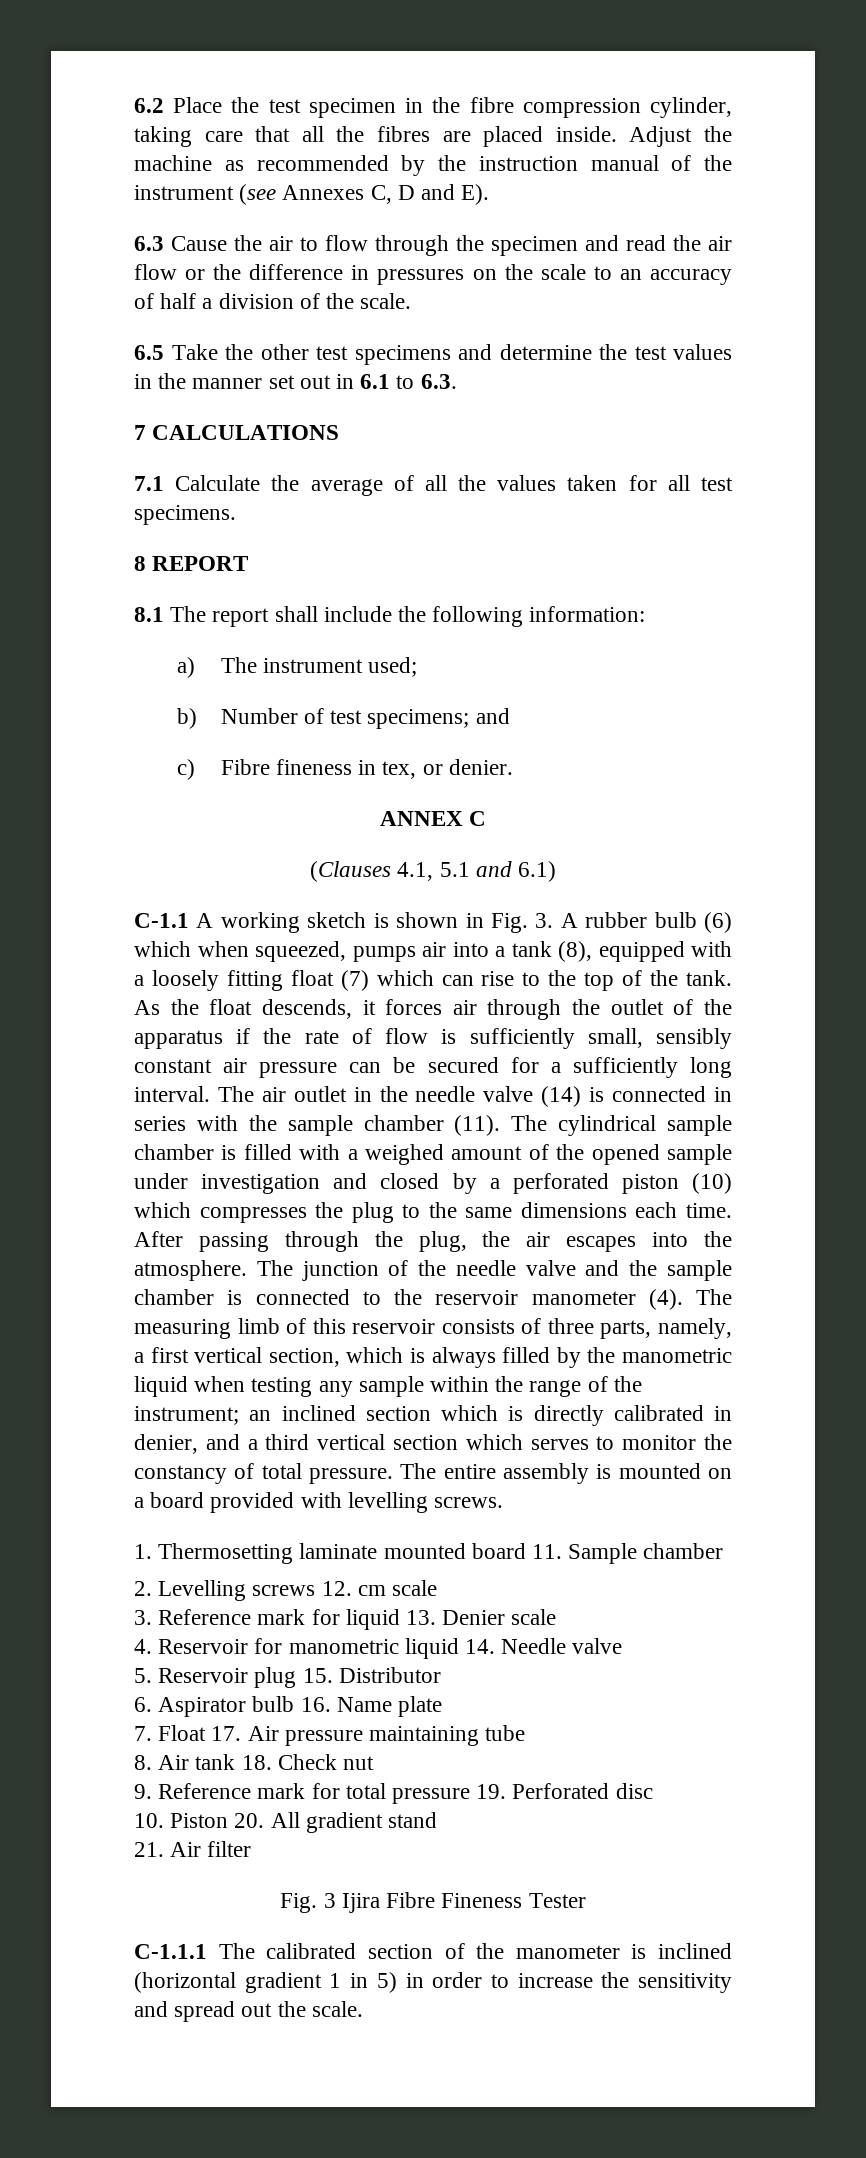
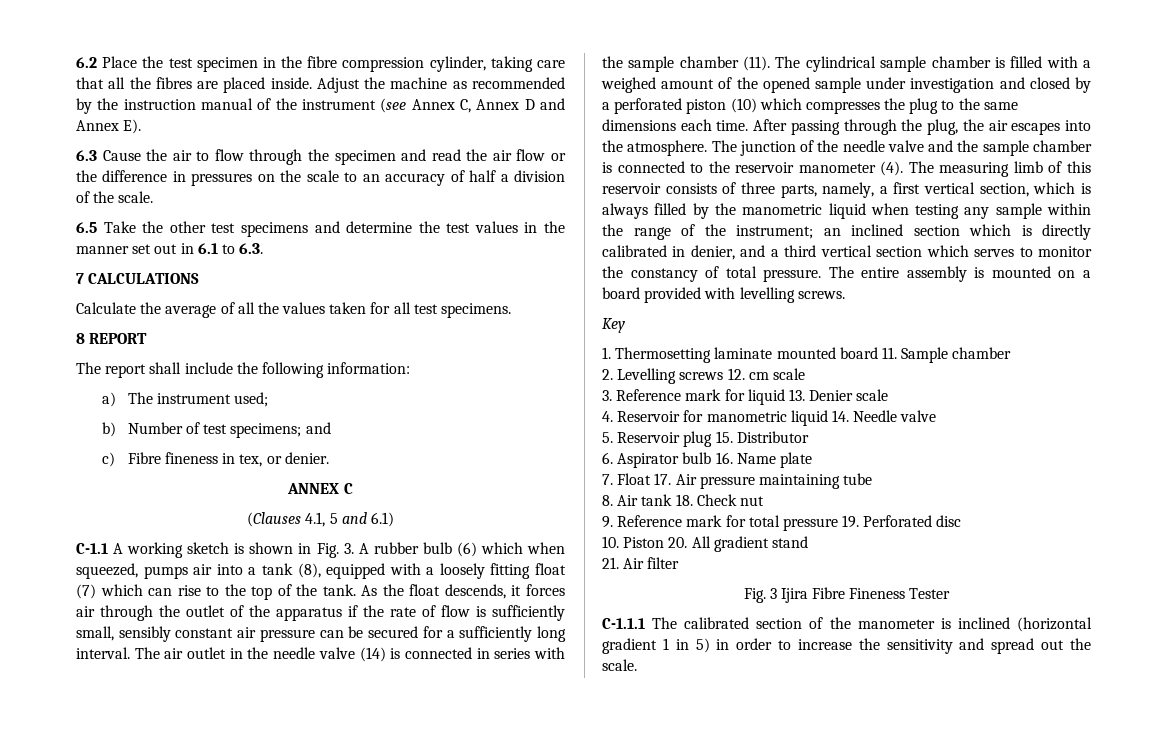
[282,185,392,204] Annexes C, -> [411,99,520,113] Annex C, Annex
(456, 192) none -> [76,120,119,131] Annex
[134,476,164,491] 7.1 -> (200, 278) none
[134,607,164,622] 8.1 -> (148, 338) none
[439,862,470,877] 5.1 -> [329,513,338,524] 5
(504, 1502) none -> [602,318,625,333] // Key

